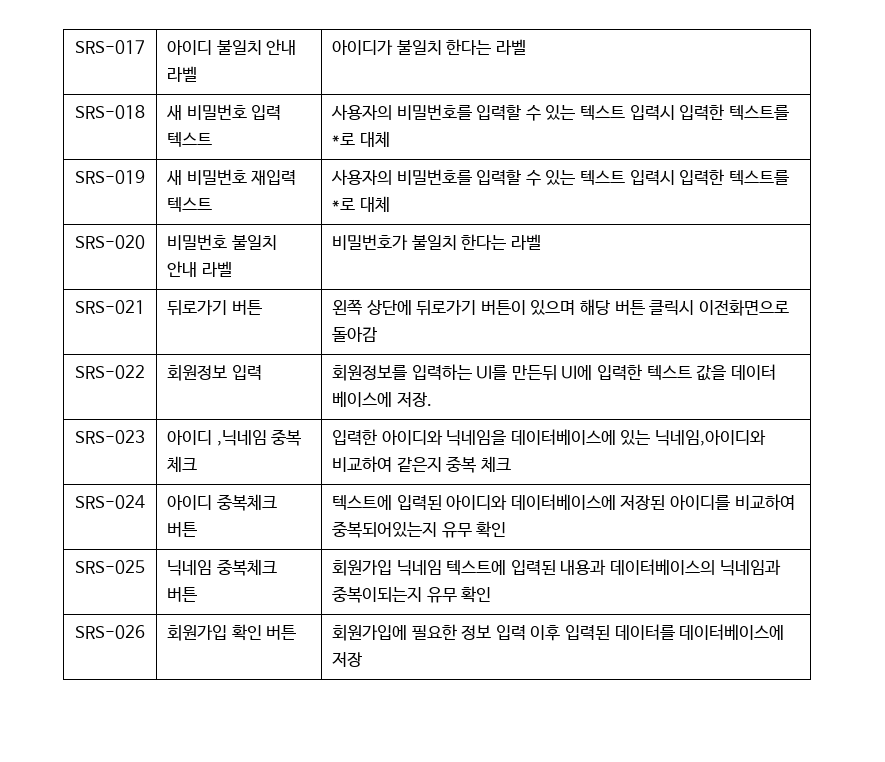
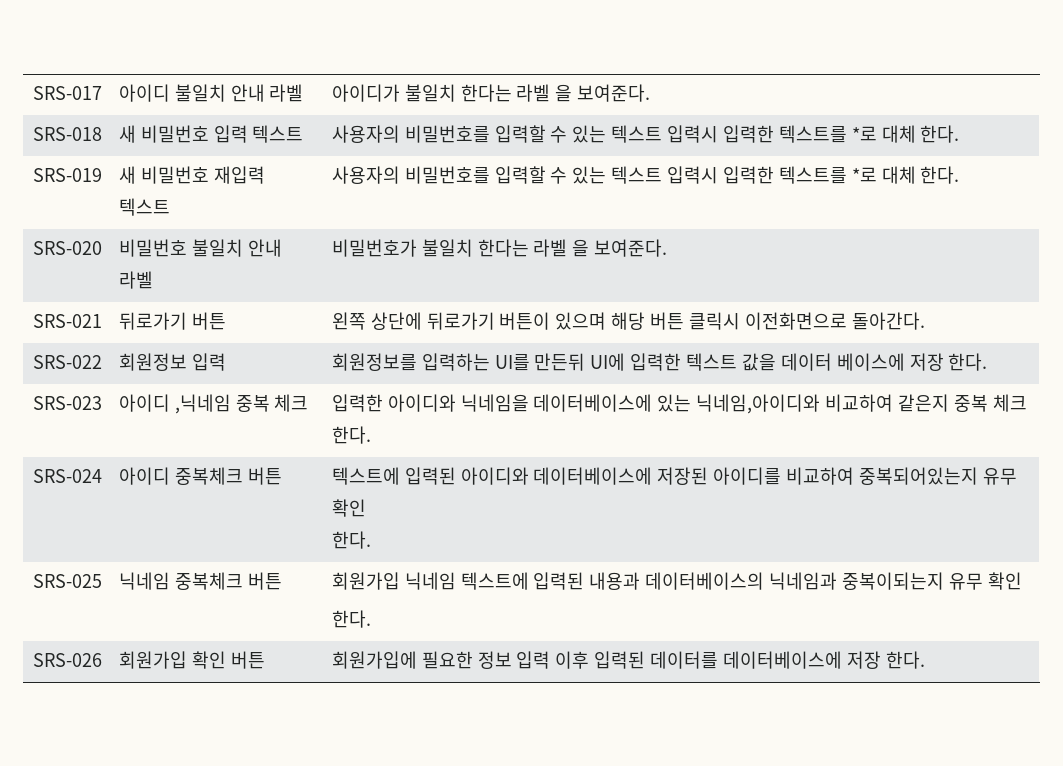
(526, 47) none -> [555,84,651,102] 을 보여준다.
(390, 139) none -> [920,125,960,143] 한다.
(390, 204) none -> [920,166,960,184] 한다.
(541, 242) none -> [572,239,668,257] 을 보여준다.
[332,327,378,342] 돌아감 -> [851,312,925,330] 돌아간다.
[396,392,432,407] 저장. -> [909,353,988,371] 저장 한다.
(511, 464) none -> [331,426,371,444] 한다.
(507, 529) none -> [331,531,371,549] // 한다.
(492, 594) none -> [331,610,371,628] // 한다.
(363, 659) none -> [885,651,925,669] 한다.

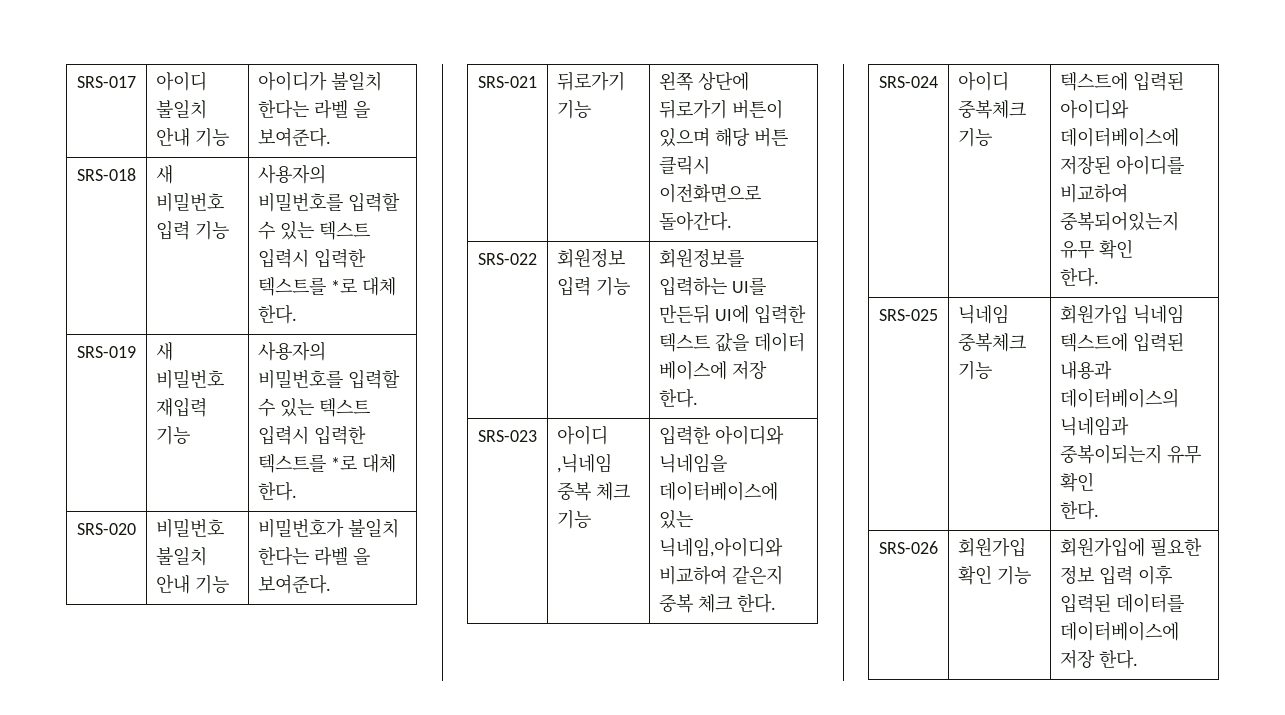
[269,84,304,102] 라벨 -> [195,128,230,147] 기능
[252,125,304,143] 텍스트 -> [195,221,230,240] 기능
[118,198,170,216] 텍스트 -> [156,426,191,445] 기능
[118,271,153,289] 라벨 -> [195,575,230,594] 기능
[191,312,226,330] 버튼 -> [557,100,592,119] 기능
(226, 362) none -> [596,277,631,296] 기능
(309, 403) none -> [557,510,592,529] 기능
[247,467,282,485] 버튼 -> [958,128,993,147] 기능
[247,572,282,590] 버튼 -> [958,361,993,380] 기능
[230,651,265,669] 버튼 -> [997,566,1032,585] 기능

